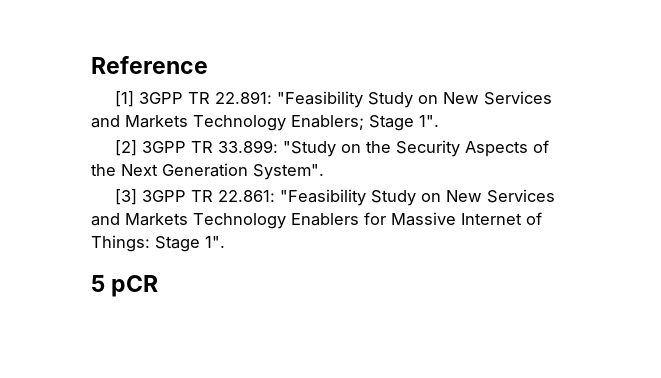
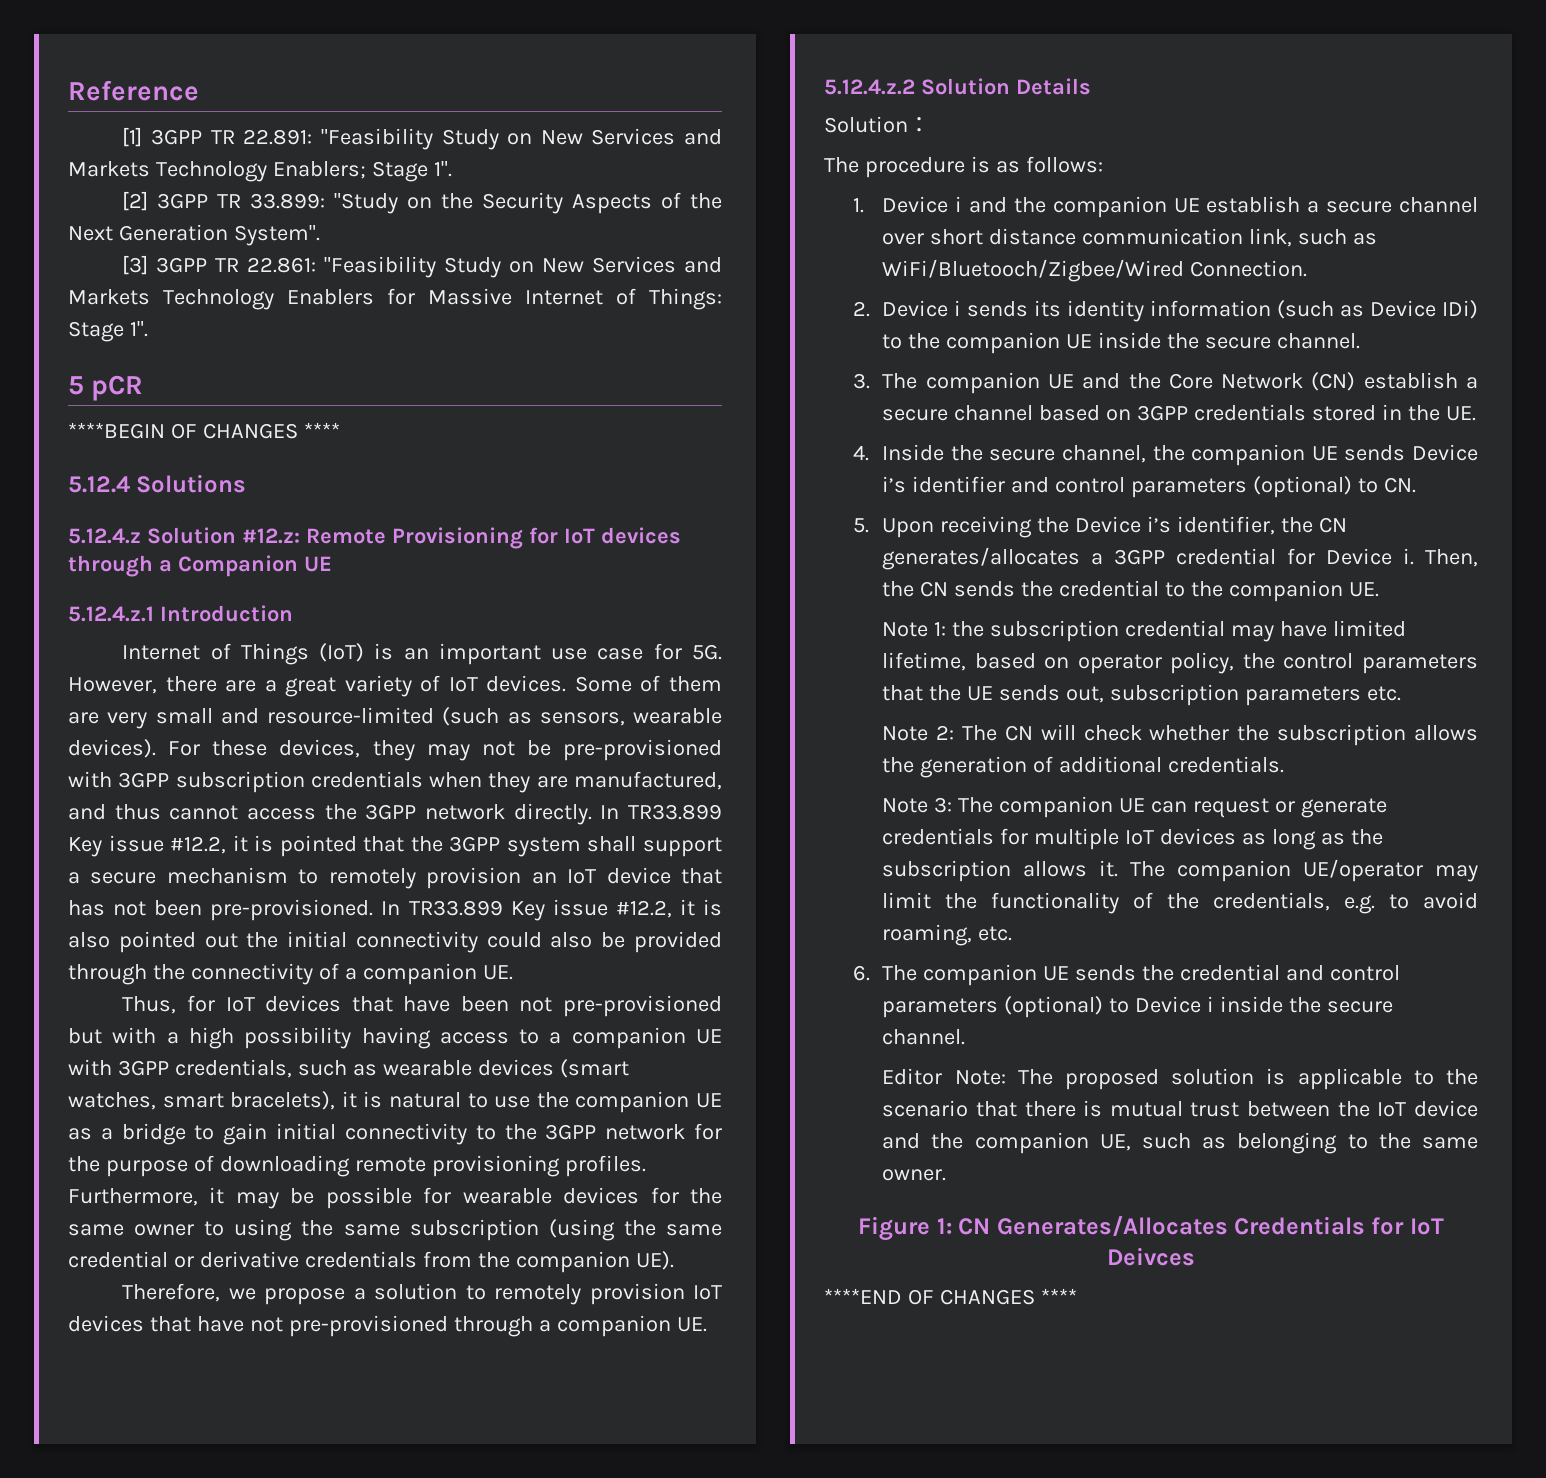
(159, 286) none -> [68,422,340,439] [68,474,247,493] [68,527,681,549] [68,555,332,577] [68,605,293,622] [122,643,722,665] [68,675,722,697] [68,707,722,729] [68,739,722,761] [68,771,722,793] [68,803,722,825] [68,835,722,857] [68,867,722,889] [68,899,723,921] [68,931,722,953] [68,963,513,985] [122,995,722,1017] [68,1027,722,1049] [68,1059,629,1078] [68,1091,723,1113] [68,1123,722,1145] [68,1155,646,1177] [68,1187,722,1209] [68,1219,722,1241] [68,1251,674,1273] [122,1283,723,1305] [68,1315,707,1337] [824,78,1091,95] [824,116,930,133] [824,156,1103,178] [853,196,1478,218] [882,228,1377,247] [882,259,1308,282] [853,300,1478,322] [882,332,1360,354] [853,372,1478,394] [882,404,1476,421] [853,444,1478,466] [882,476,1416,498] [853,516,1347,538] [882,547,1478,570] [882,580,1379,602] [882,620,1406,642] [882,652,1478,674] [882,684,1401,706] [882,724,1478,746] [882,756,1285,778] [882,796,1387,818] [882,828,1383,850] [882,859,1478,882] [882,892,1478,914] [882,924,1013,946] [853,964,1400,986] [882,996,1393,1018] [882,1029,966,1045] [882,1068,1478,1090] [882,1100,1478,1117] [882,1132,1478,1154] [882,1169,947,1181] [858,1216,1444,1241] [1107,1247,1195,1266] [824,1288,1077,1305] // ****BEGIN OF CHANGES **** // 5.12.4 Solutions // 5.12.4.z Solution #12.z: Remote Provisioning for IoT devices through a Companion UE // 5.12.4.z.1 Introduction // Internet of Things (IoT) is an important use case for 5G. However, there are a great variety of IoT devices. Some of them are very small and resource-limited (such as sensors, wearable devices). For these devices, they may not be pre-provisioned with 3GPP subscription credentials when they are manufactured, and thus cannot access the 3GPP network directly. In TR33.899 Key issue #12.2, it is pointed that the 3GPP system shall support a secure mechanism to remotely provision an IoT device that has not been pre-provisioned. In TR33.899 Key issue #12.2, it is also pointed out the initial connectivity could also be provided through the connectivity of a companion UE. // Thus, for IoT devices that have been not pre-provisioned but with a high possibility having access to a companion UE with 3GPP credentials, such as wearable devices (smart watches, smart bracelets), it is natural to use the companion UE as a bridge to gain initial connectivity to the 3GPP network for the purpose of downloading remote provisioning profiles. Furthermore, it may be possible for wearable devices for the same owner to using the same subscription (using the same credential or derivative credentials from the companion UE). // Therefore, we propose a solution to remotely provision IoT devices that have not pre-provisioned through a companion UE. // 5.12.4.z.2 Solution Details // Solution： // The procedure is as follows: // 1. Device i and the companion UE establish a secure channel over short distance communication link, such as WiFi/Bluetooch/Zigbee/Wired Connection. // 2. Device i sends its identity information (such as Device IDi) to the companion UE inside the secure channel. // 3. The companion UE and the Core Network (CN) establish a secure channel based on 3GPP credentials stored in the UE. // 4. Inside the secure channel, the companion UE sends Device i’s identifier and control parameters (optional) to CN. // 5. Upon receiving the Device i’s identifier, the CN generates/allocates a 3GPP credential for Device i. Then, the CN sends the credential to the companion UE. // Note 1: the subscription credential may have limited lifetime, based on operator policy, the control parameters that the UE sends out, subscription parameters etc. // Note 2: The CN will check whether the subscription allows the generation of additional credentials. // Note 3: The companion UE can request or generate credentials for multiple IoT devices as long as the subscription allows it. The companion UE/operator may limit the functionality of the credentials, e.g. to avoid roaming, etc. // 6. The companion UE sends the credential and control parameters (optional) to Device i inside the secure channel. // Editor Note: The proposed solution is applicable to the scenario that there is mutual trust between the IoT device and the companion UE, such as belonging to the same owner. // Figure 1: CN Generates/Allocates Credentials for IoT Deivces // ****END OF CHANGES ****

